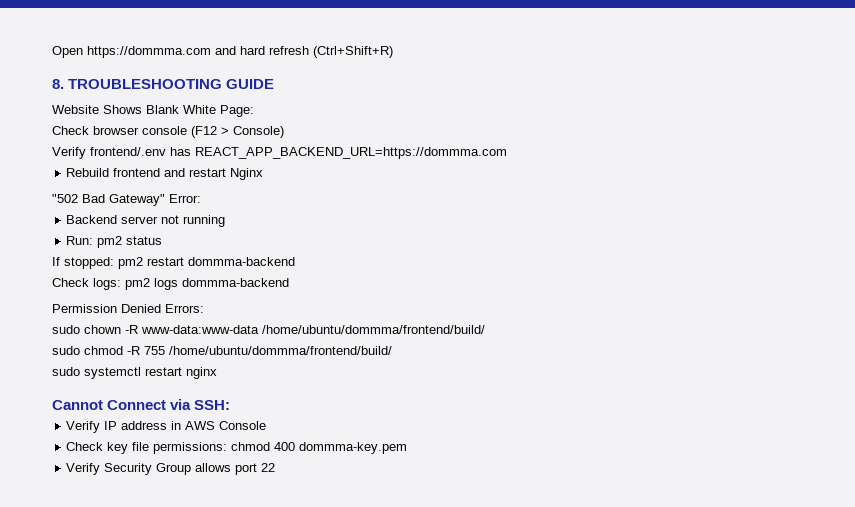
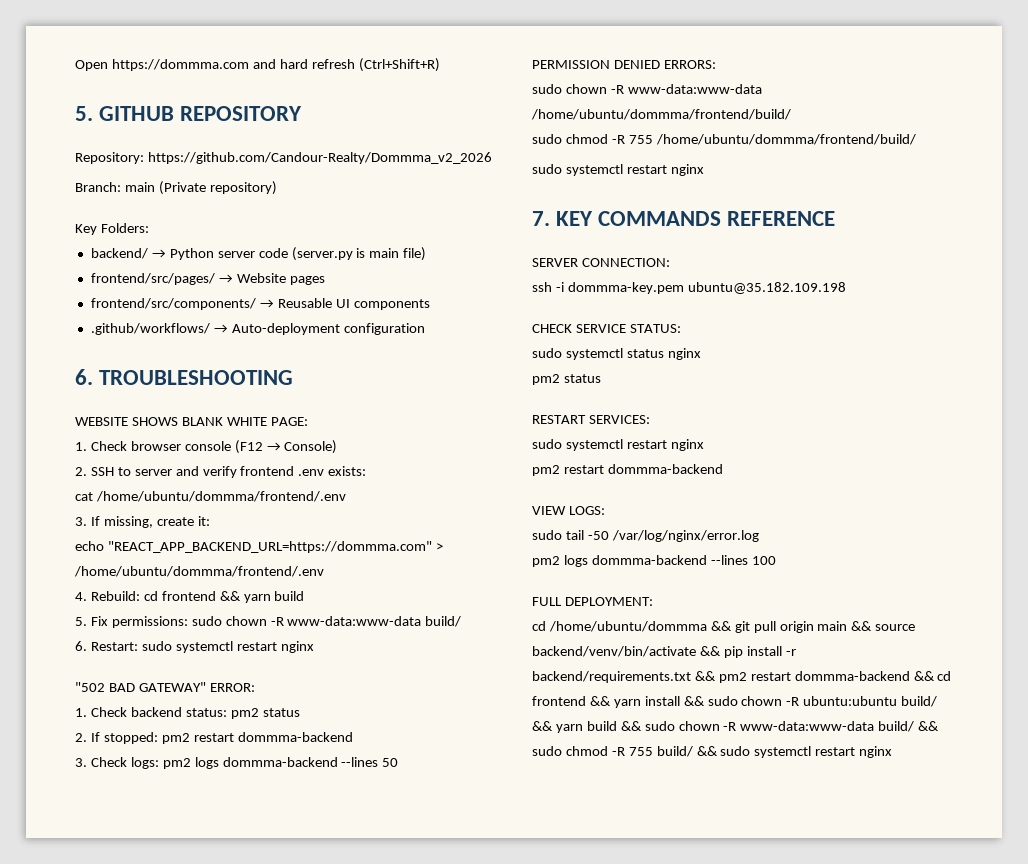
[52,79,275,89] [52,105,254,117] 8. TROUBLESHOOTING GUIDE // Website Shows Blank White Page: // -> [75,106,303,121] [75,152,492,164] [75,181,277,195] [75,223,149,235] [90,247,427,261] [90,273,325,285] [90,298,430,310] [90,323,425,335] [75,369,294,385] [75,417,308,426] [75,442,87,451] 5. GITHUB REPOSITORY // Repository: https://github.com/Candour-Realty/Dommma_v2_2026 // Branch: main (Private repository) // Key Folders: // backend/ → Python server code (server.py is main file) // frontend/src/pages/ → Website pages // frontend/src/components/ → Reusable UI components // .github/workflows/ → Auto-deployment configuration // 6. TROUBLESHOOTING // WEBSITE SHOWS BLANK WHITE PAGE: // 1.
[221,127,229,135] > -> [266,442,281,451] →
[52,147,507,159] [66,168,264,180] [52,194,201,206] [66,215,226,227] [66,236,163,248] Verify frontend/.env has REACT_APP_BACKEND_URL=https://dommma.com // Rebuild frontend and restart Nginx // "502 Bad Gateway" Error: // Backend server not running // Run: pm2 status // -> [75,466,367,478] [75,491,346,502] [75,516,210,528] [75,541,443,553] [74,566,324,577] [75,591,305,603] [75,616,462,628] [75,641,314,653] [75,682,255,692] [75,707,300,719] [75,733,87,742] 2. SSH to server and verify frontend .env exists: // cat /home/ubuntu/dommma/frontend/.env // 3. If missing, create it: // echo "REACT_APP_BACKEND_URL=https://dommma.com" > /home/ubuntu/dommma/frontend/.env // 4. Rebuild: cd frontend && yarn build // 5. Fix permissions: sudo chown -R www-data:www-data build/ // 6. Restart: sudo systemctl restart nginx // "502 BAD GATEWAY" ERROR: // 1. Check backend status: pm2 status // 2.
(295, 261) none -> [75,758,87,767] 3.
[52,304,204,313] // Permission Denied Errors: -> [341,757,399,767] [532,60,716,69] --lines 50 // PERMISSION DENIED ERRORS:
[52,399,231,410] [66,421,267,433] [66,442,408,454] [66,463,276,475] Cannot Connect via SSH: // Verify IP address in AWS Console // Check key file permissions: chmod 400 dommma-key.pem // Verify Security Group allows port 22 -> [532,211,836,226] [532,258,670,267] [532,282,846,294] [532,324,681,333] [532,348,701,360] [532,374,601,385] [532,415,650,424] [532,439,704,451] [532,464,723,476] [532,506,605,515] [532,530,759,542] [532,555,776,567] [532,597,653,606] [532,621,916,633] [532,646,796,658] [532,671,952,683] [532,696,938,708] [532,721,940,733] [532,746,893,758] 7. KEY COMMANDS REFERENCE // SERVER CONNECTION: // ssh -i dommma-key.pem ubuntu@35.182.109.198 // CHECK SERVICE STATUS: // sudo systemctl status nginx // pm2 status // RESTART SERVICES: // sudo systemctl restart nginx // pm2 restart dommma-backend // VIEW LOGS: // sudo tail -50 /var/log/nginx/error.log // pm2 logs dommma-backend --lines 100 // FULL DEPLOYMENT: // cd /home/ubuntu/dommma && git pull origin main && source backend/venv/bin/activate && pip install -r backend/requirements.txt && pm2 restart dommma-backend && cd frontend && yarn install && sudo chown -R ubuntu:ubuntu build/ && yarn build && sudo chown -R www-data:www-data build/ && sudo chmod -R 755 build/ && sudo systemctl restart nginx

